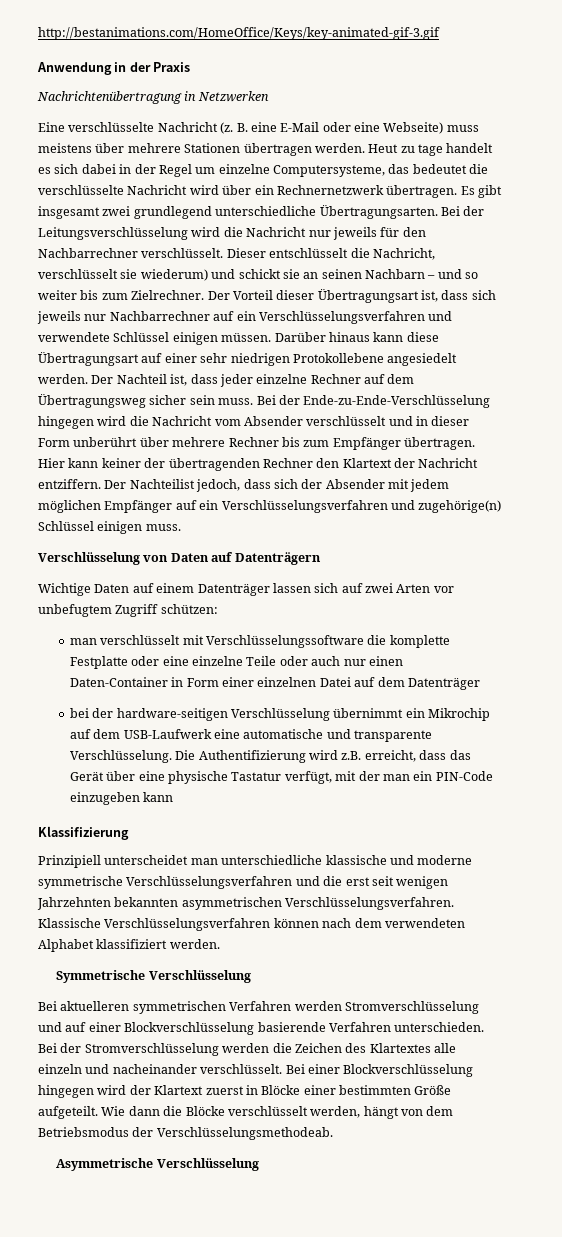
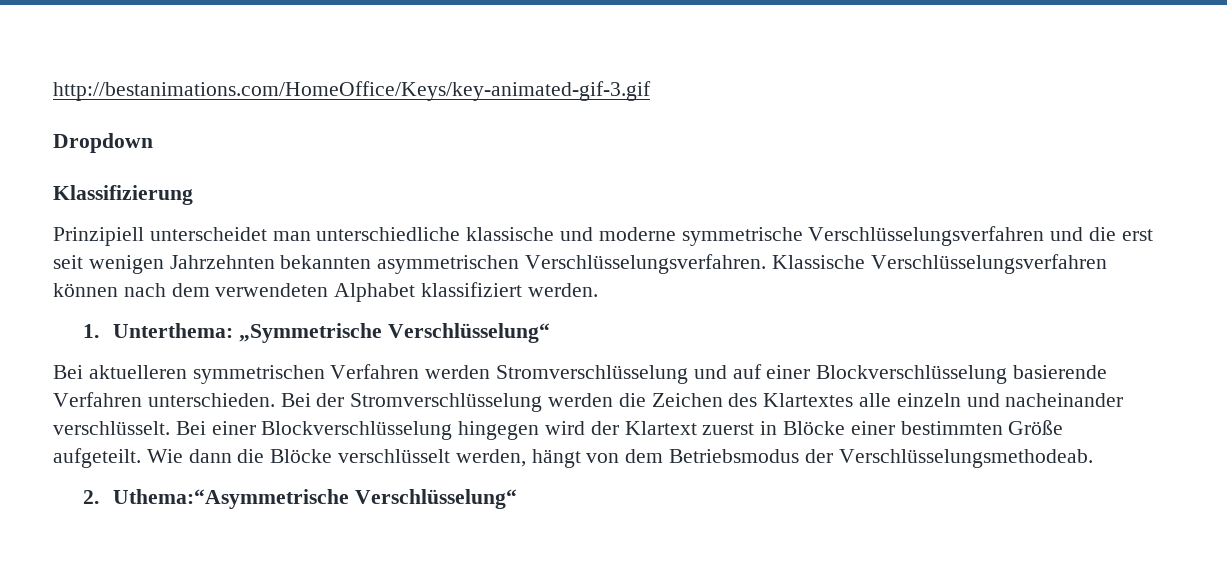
[37,62,191,75] [37,91,269,104] [38,122,479,134] [38,143,494,156] [38,164,489,177] [38,185,502,198] [38,205,485,219] [38,227,426,240] [38,248,435,260] [38,269,479,281] [38,289,496,303] [37,311,453,324] [38,332,439,345] [38,352,458,366] [38,374,415,387] [38,394,491,408] [38,416,470,429] [38,437,475,450] [38,458,479,471] [38,479,450,492] [38,500,502,513] [38,521,181,534] [38,552,321,565] [38,583,454,596] [38,604,218,617] [69,635,450,648] [69,656,403,669] [69,677,480,690] [69,708,491,721] [69,729,433,742] [69,750,471,763] [69,771,493,784] [69,792,174,805] Anwendung in der Praxis // Nachrichtenübertragung in Netzwerken // Eine verschlüsselte Nachricht (z. B. eine E-Mail oder eine Webseite) muss meistens über mehrere Stationen übertragen werden. Heut zu tage handelt es sich dabei in der Regel um einzelne Computersysteme, das bedeutet die verschlüsselte Nachricht wird über ein Rechnernetzwerk übertragen. Es gibt insgesamt zwei grundlegend unterschiedliche Übertragungsarten. Bei der Leitungsverschlüsselung wird die Nachricht nur jeweils für den Nachbarrechner verschlüsselt. Dieser entschlüsselt die Nachricht, verschlüsselt sie wiederum) und schickt sie an seinen Nachbarn – und so weiter bis zum Zielrechner. Der Vorteil dieser Übertragungsart ist, dass sich jeweils nur Nachbarrechner auf ein Verschlüsselungsverfahren und verwendete Schlüssel einigen müssen. Darüber hinaus kann diese Übertragungsart auf einer sehr niedrigen Protokollebene angesiedelt werden. Der Nachteil ist, dass jeder einzelne Rechner auf dem Übertragungsweg sicher sein muss. Bei der Ende-zu-Ende-Verschlüsselung hingegen wird die Nachricht vom Absender verschlüsselt und in dieser Form unberührt über mehrere Rechner bis zum Empfänger übertragen. Hier kann keiner der übertragenden Rechner den Klartext der Nachricht entziffern. Der Nachteilist jedoch, dass sich der Absender mit jedem möglichen Empfänger auf ein Verschlüsselungsverfahren und zugehörige(n) Schlüssel einigen muss. // Verschlüsselung von Daten auf Datenträgern // Wichtige Daten auf einem Datenträger lassen sich auf zwei Arten vor unbefugtem Zugriff schützen: // man verschlüsselt mit Verschlüsselungssoftware die komplette Festplatte oder eine einzelne Teile oder auch nur einen Daten-Container in Form einer einzelnen Datei auf dem Datenträger // bei der hardware-seitigen Verschlüsselung übernimmt ein Mikrochip auf dem USB-Laufwerk eine automatische und transparente Verschlüsselung. Die Authentifizierung wird z.B. erreicht, dass das Gerät über eine physische Tastatur verfügt, mit der man ein PIN-Code einzugeben kann -> [53,133,153,153] Dropdown
[56,970,251,983] Symmetrische Verschlüsselung -> [83,323,550,343] 1. Unterthema: „Symmetrische Verschlüsselung“
[56,1158,259,1171] Asymmetrische Verschlüsselung -> [83,489,518,509] 2. Uthema:“Asymmetrische Verschlüsselung“

